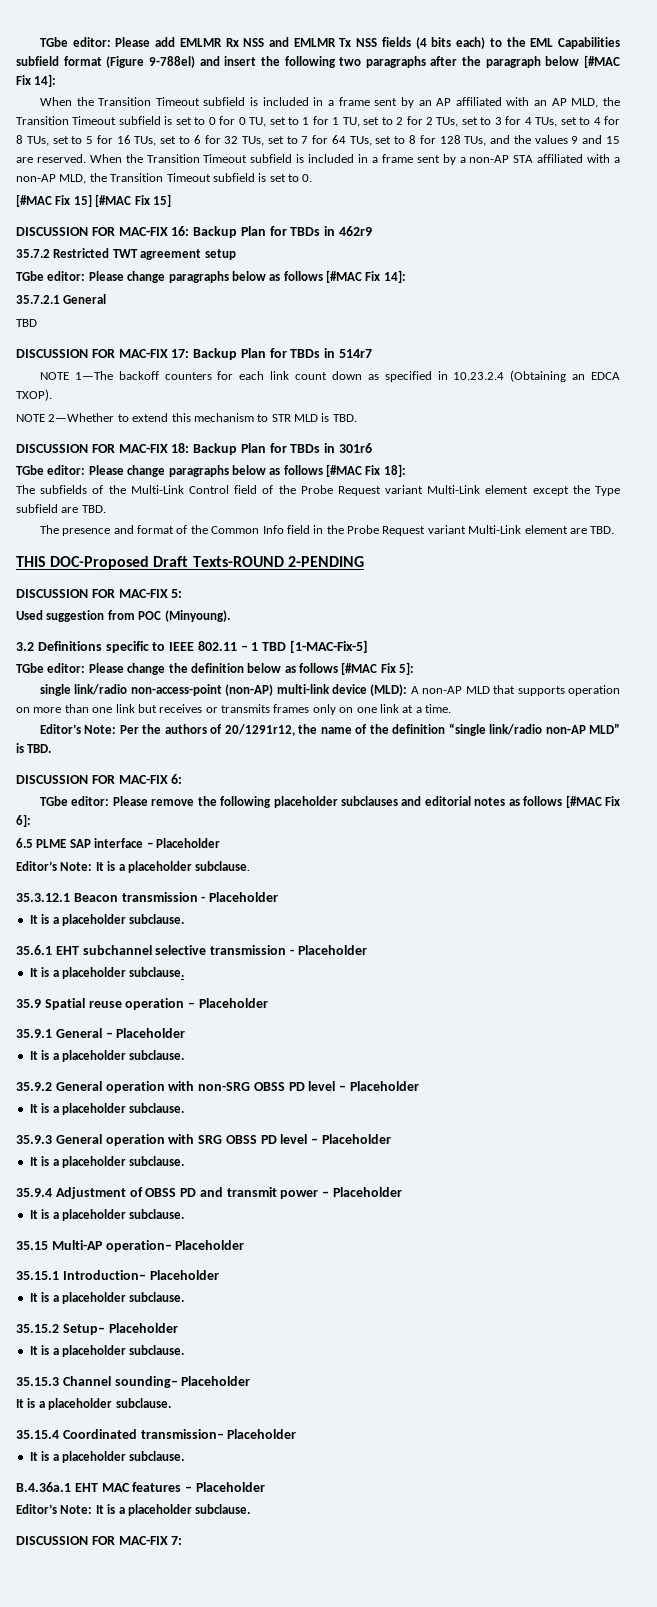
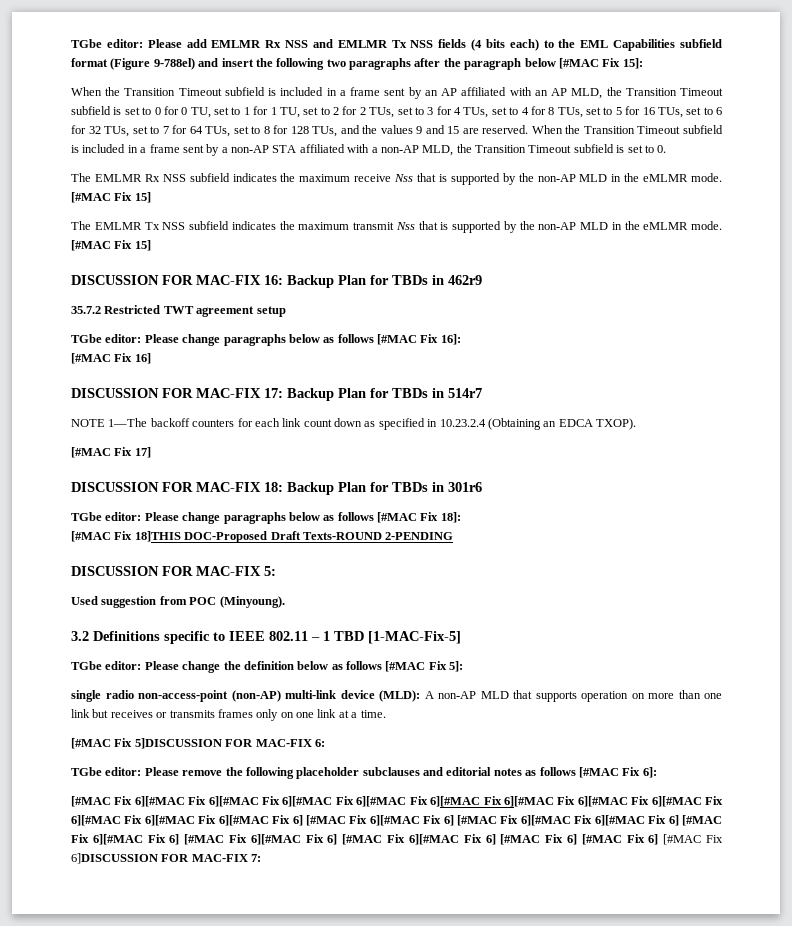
[34,74,57,87] 14]: -> [622,58,643,69] 15]:
[16,194,92,207] [#MAC Fix 15] -> [71,173,722,185] [71,192,151,203] [71,221,722,233] The EMLMR Rx NSS subfield indicates the maximum receive Nss that is supported by the non-AP MLD in the eMLMR mode. [#MAC Fix 15] // The EMLMR Tx NSS subfield indicates the maximum transmit Nss that is supported by the non-AP MLD in the eMLMR mode.
[383,270,406,283] [16,294,107,304] [16,319,37,327] 14]: // 35.7.2.1 General // TBD -> [440,334,461,345] [71,353,151,364] 16]: // [#MAC Fix 16]
[16,413,357,422] NOTE 2—Whether to extend this mechanism to STR MLD is TBD. -> [71,447,151,458] [#MAC Fix 17]
[16,485,620,496] [16,504,106,513] [39,525,615,536] [16,556,46,567] The subfields of the Multi-Link Control field of the Probe Request variant Multi-Link element except the Type subfield are TBD. // The presence and format of the Common Info field in the Probe Request variant Multi-Link element are TBD. // THIS -> [71,531,181,542] [#MAC Fix 18]THIS
[74,684,128,695] link/radio -> [105,690,134,699] radio
[39,723,620,736] [16,743,52,753] [16,775,88,784] Editor’s Note: Per the authors of 20/1291r12, the name of the definition “single link/radio non-AP MLD” is TBD. // DISCUSSION -> [71,738,222,749] [#MAC Fix 5]DISCUSSION
[16,838,220,848] [16,861,251,873] [16,892,279,902] [29,914,185,926] [16,945,367,955] [29,967,185,979] [16,998,268,1010] [16,1028,186,1038] [29,1050,185,1062] [16,1081,420,1093] [29,1103,185,1115] [16,1134,392,1146] [29,1156,185,1168] [16,1187,403,1199] [29,1209,185,1221] [16,1240,245,1252] [16,1270,219,1280] [29,1292,185,1304] [16,1323,178,1335] [29,1345,185,1357] [16,1376,251,1388] [16,1398,171,1410] [16,1429,297,1439] [29,1451,185,1463] [16,1482,265,1492] [16,1504,251,1516] [16,1536,88,1545] 6.5 PLME SAP interface – Placeholder // Editor’s Note: It is a placeholder subclause. // 35.3.12.1 Beacon transmission - Placeholder // It is a placeholder subclause. // 35.6.1 EHT subchannel selective transmission - Placeholder // It is a placeholder subclause. // 35.9 Spatial reuse operation – Placeholder // 35.9.1 General – Placeholder // It is a placeholder subclause. // 35.9.2 General operation with non-SRG OBSS PD level – Placeholder // It is a placeholder subclause. // 35.9.3 General operation with SRG OBSS PD level – Placeholder // It is a placeholder subclause. // 35.9.4 Adjustment of OBSS PD and transmit power – Placeholder // It is a placeholder subclause. // 35.15 Multi-AP operation– Placeholder // 35.15.1 Introduction– Placeholder // It is a placeholder subclause. // 35.15.2 Setup– Placeholder // It is a placeholder subclause. // 35.15.3 Channel sounding– Placeholder // It is a placeholder subclause. // 35.15.4 Coordinated transmission– Placeholder // It is a placeholder subclause. // B.4.36a.1 EHT MAC features – Placeholder // Editor’s Note: It is a placeholder subclause. // DISCUSSION -> [71,796,724,807] [71,815,723,826] [71,834,723,845] [71,853,158,864] [#MAC Fix 6][#MAC Fix 6][#MAC Fix 6][#MAC Fix 6][#MAC Fix 6][#MAC Fix 6][#MAC Fix 6][#MAC Fix 6][#MAC Fix 6][#MAC Fix 6][#MAC Fix 6][#MAC Fix 6] [#MAC Fix 6][#MAC Fix 6] [#MAC Fix 6][#MAC Fix 6][#MAC Fix 6] [#MAC Fix 6][#MAC Fix 6] [#MAC Fix 6][#MAC Fix 6] [#MAC Fix 6][#MAC Fix 6] [#MAC Fix 6] [#MAC Fix 6] [#MAC Fix 6]DISCUSSION

